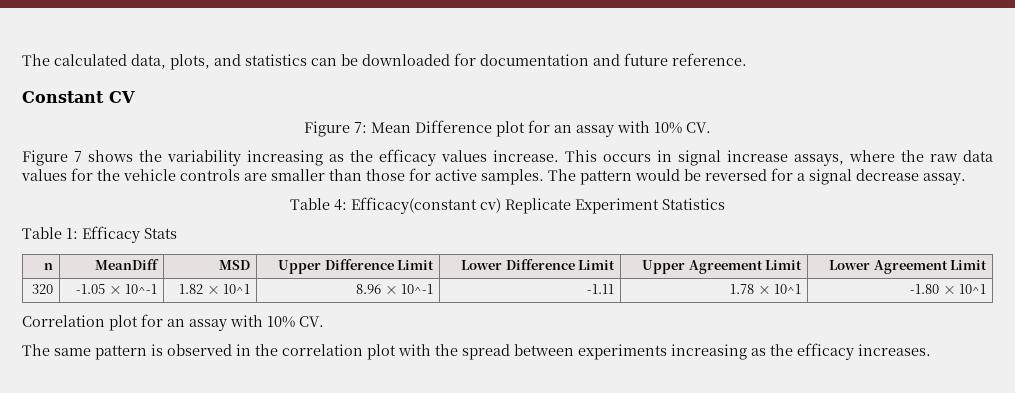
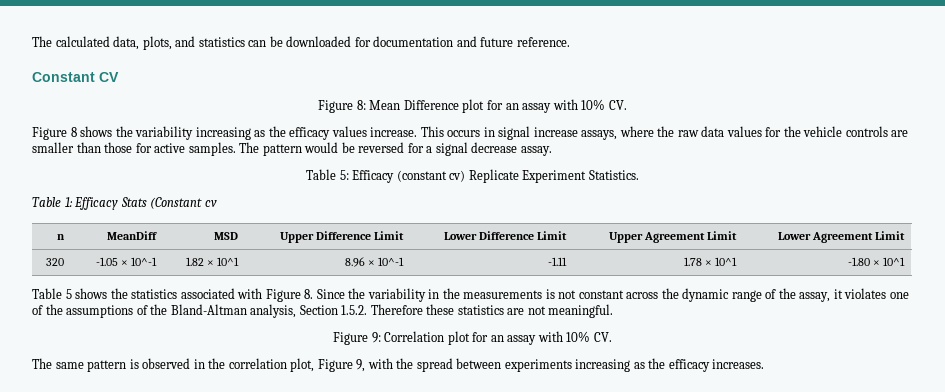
[354,122,367,133] 7: -> [356,100,366,110] 8:
[74,151,82,162] 7 -> [70,127,77,137] 8
[334,197,477,214] 4: Efficacy(constant -> [339,170,447,183] 5: Efficacy (constant
[662,198,725,210] Statistics -> [588,170,639,180] Statistics.
(177, 233) none -> [150,197,217,209] (Constant cv
(987, 289) none -> [32,288,909,302] [32,304,614,318] [333,332,381,345] Table 5 shows the statistics associated with Figure 8. Since the variability in the measurements is not constant across the dynamic range of the assay, it violates one of the assumptions of the Bland-Altman analysis, Section 1.5.2. Therefore these statistics are not meaningful. // Figure 9:
[367,344,396,360] plot -> [290,358,366,372] plot, Figure 9,

